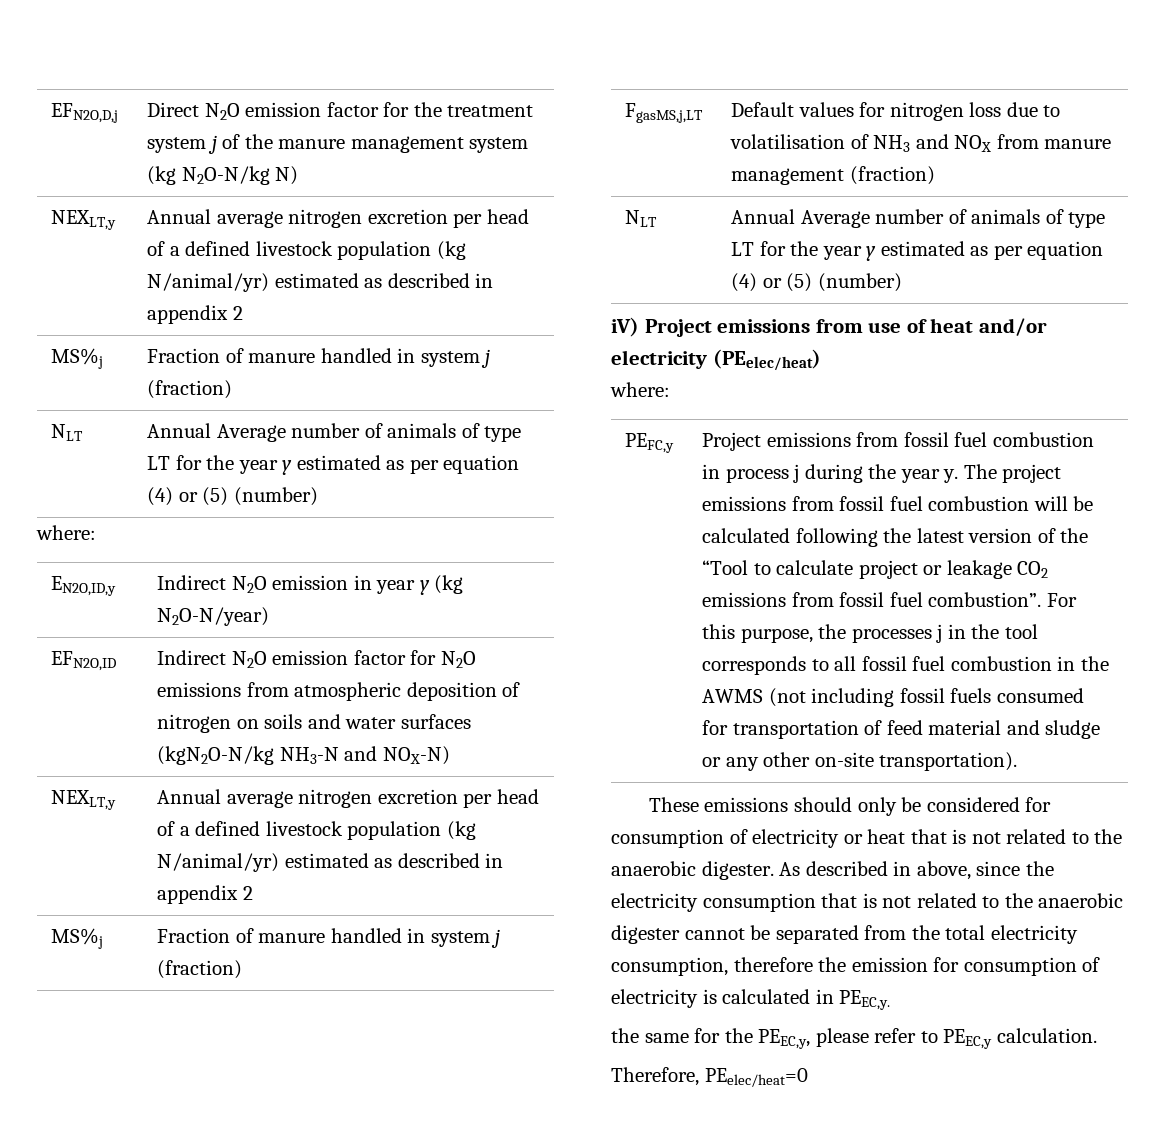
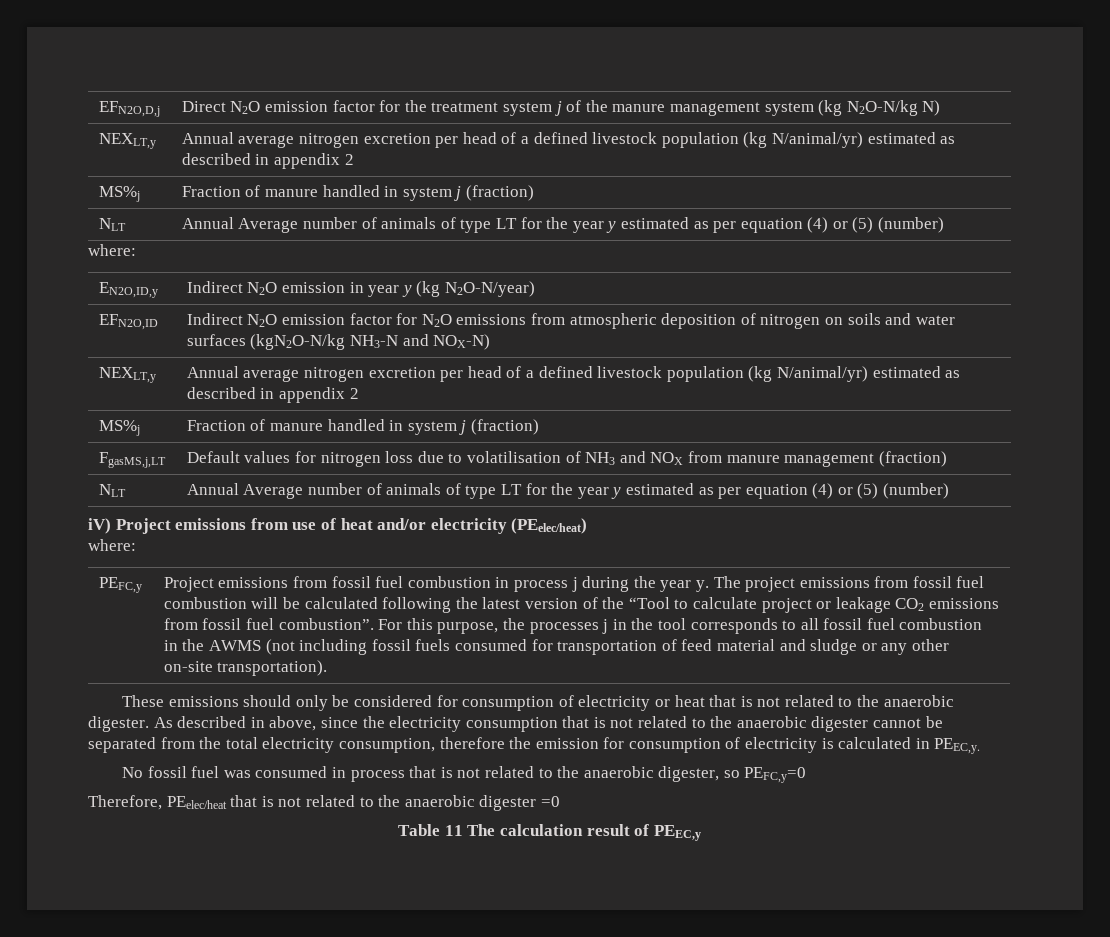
[611,1028,1097,1049] [611,1067,808,1087] the same for the PEEC,y, please refer to PEEC,y calculation. // Therefore, PEelec/heat=0 -> [122,766,807,783] [88,795,560,811] [398,824,701,841] No fossil fuel was consumed in process that is not related to the anaerobic digester, so PEFC,y=0 // Therefore, PEelec/heat that is not related to the anaerobic digester =0 // Table 11 The calculation result of PEEC,y

